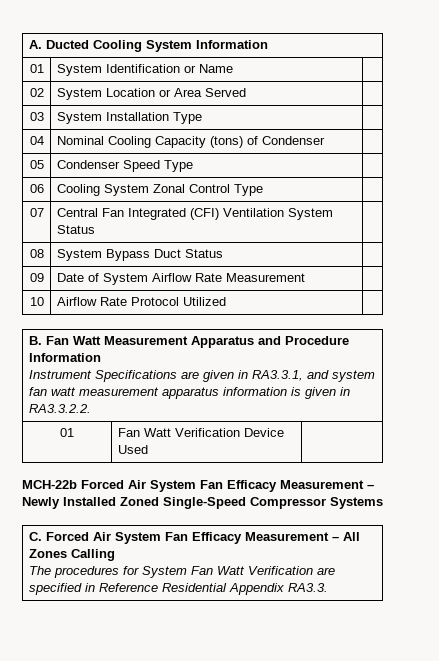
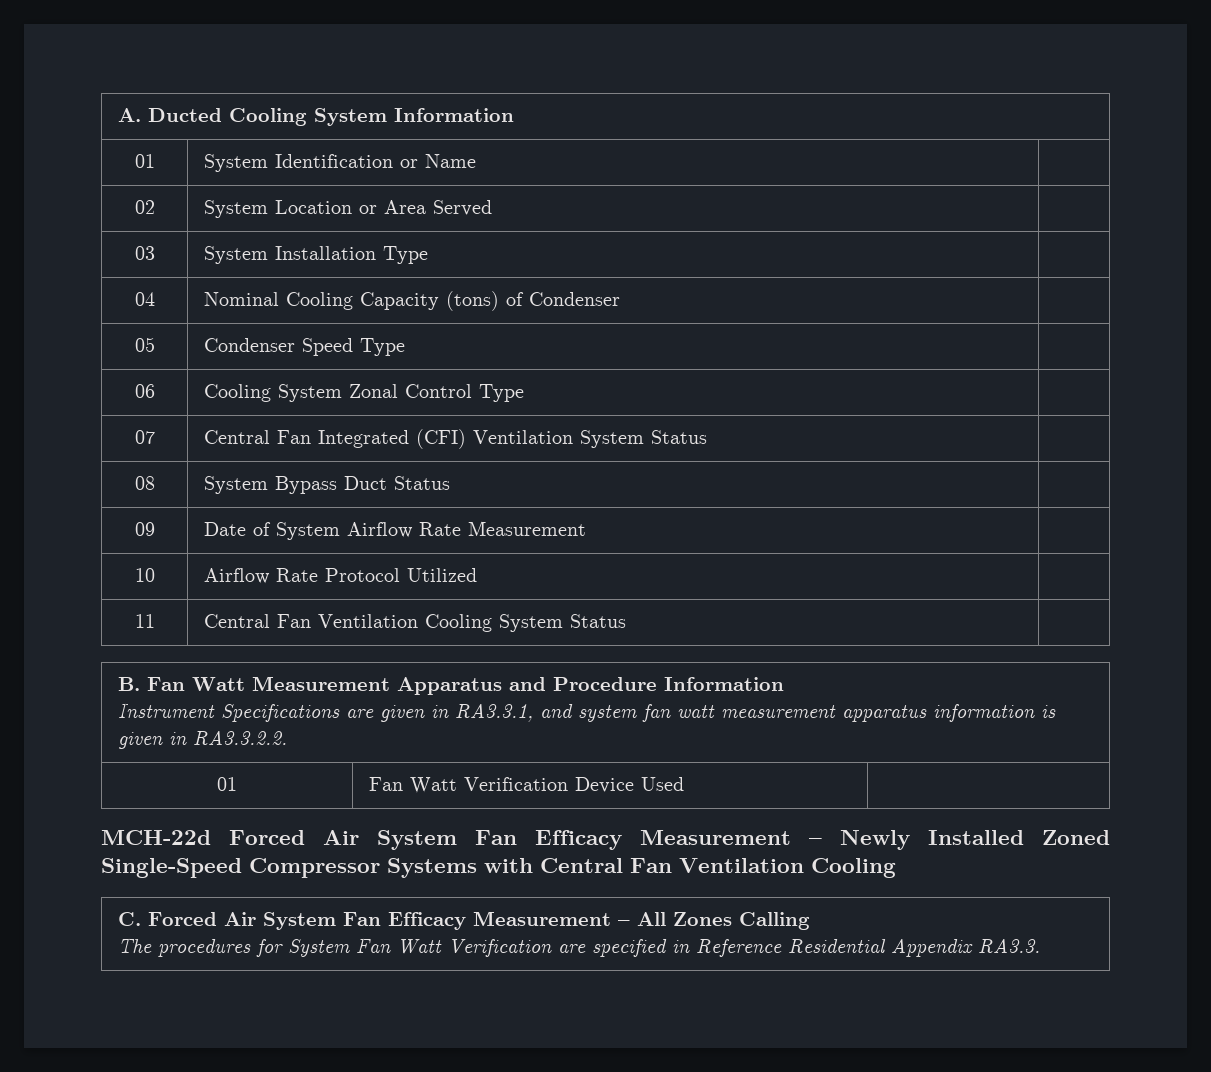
(226, 301) none -> [134,614,155,628] [203,614,626,632] // 11 | Central Fan Ventilation Cooling System Status |
[22,480,77,489] MCH-22b -> [101,830,211,845] MCH-22d
(383, 503) none -> [484,858,896,878] with Central Fan Ventilation Cooling

